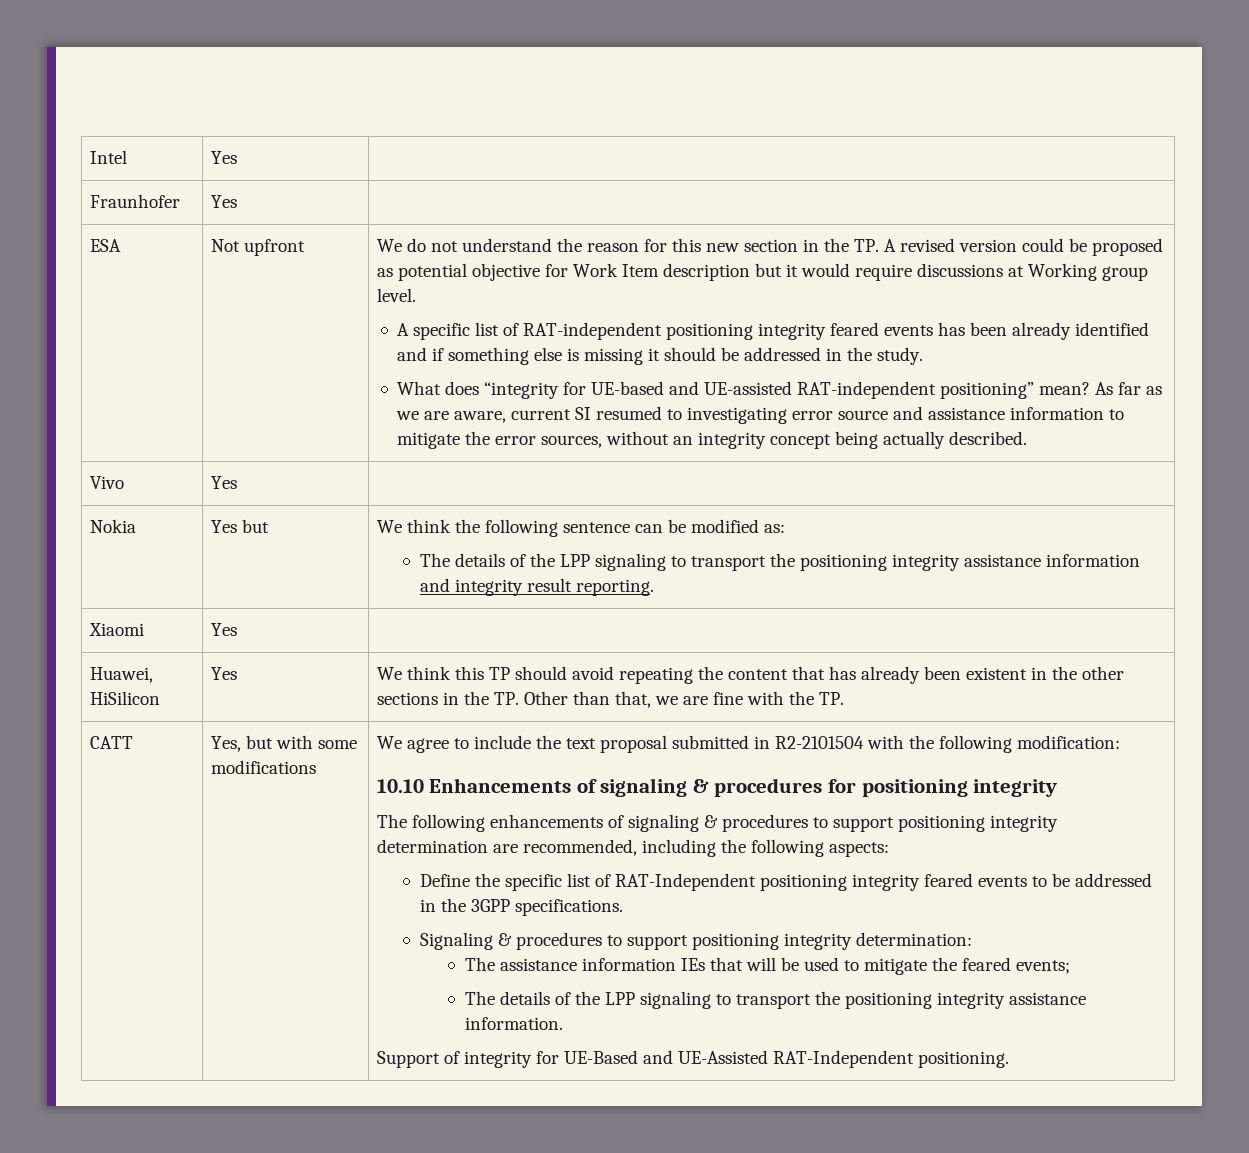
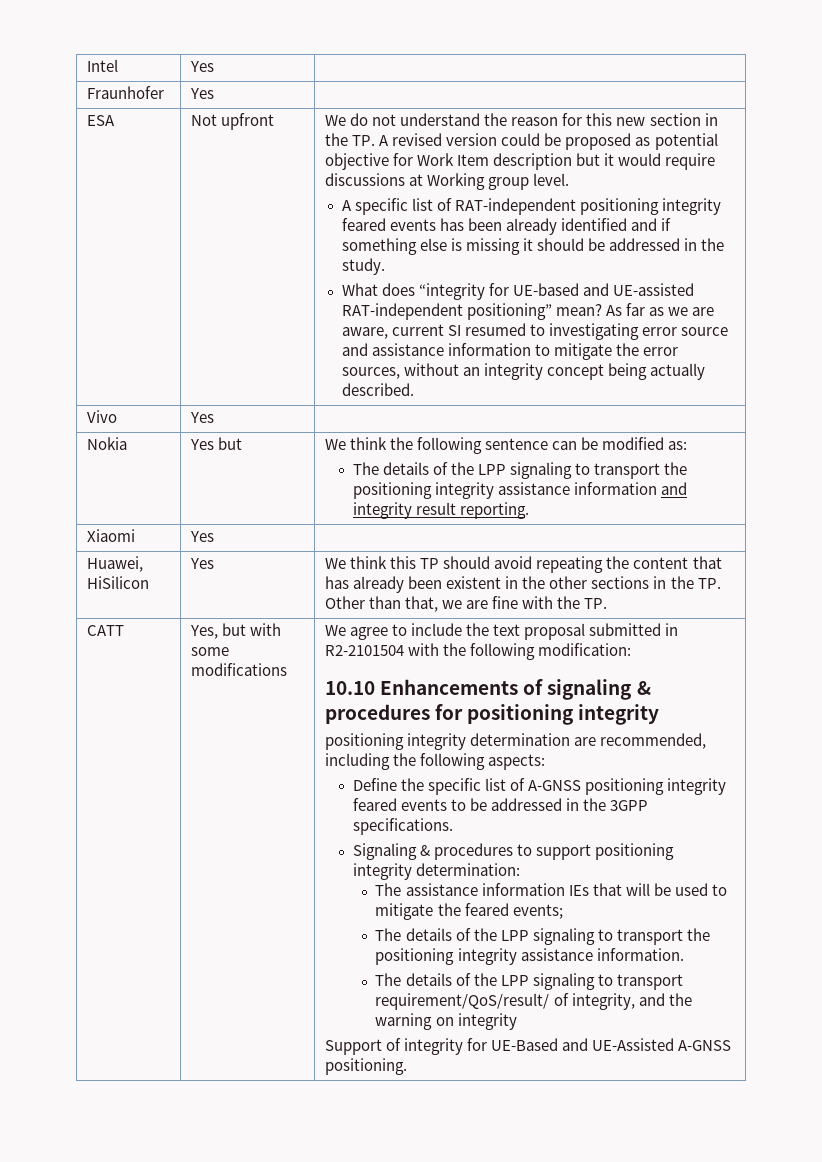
[376,814,894,832] The following enhancements of signaling & procedures to support -> (660, 714) none
[614,873,756,891] RAT-Independent -> [528,780,582,791] A-GNSS
(563, 1023) none -> [375,973,683,990] [375,993,692,1010] [375,1013,517,1030] // The details of the LPP signaling to transport requirement/QoS/result/ of integrity, and the warning on integrity
[772,1050,914,1068] RAT-Independent -> [678,1040,732,1051] A-GNSS

